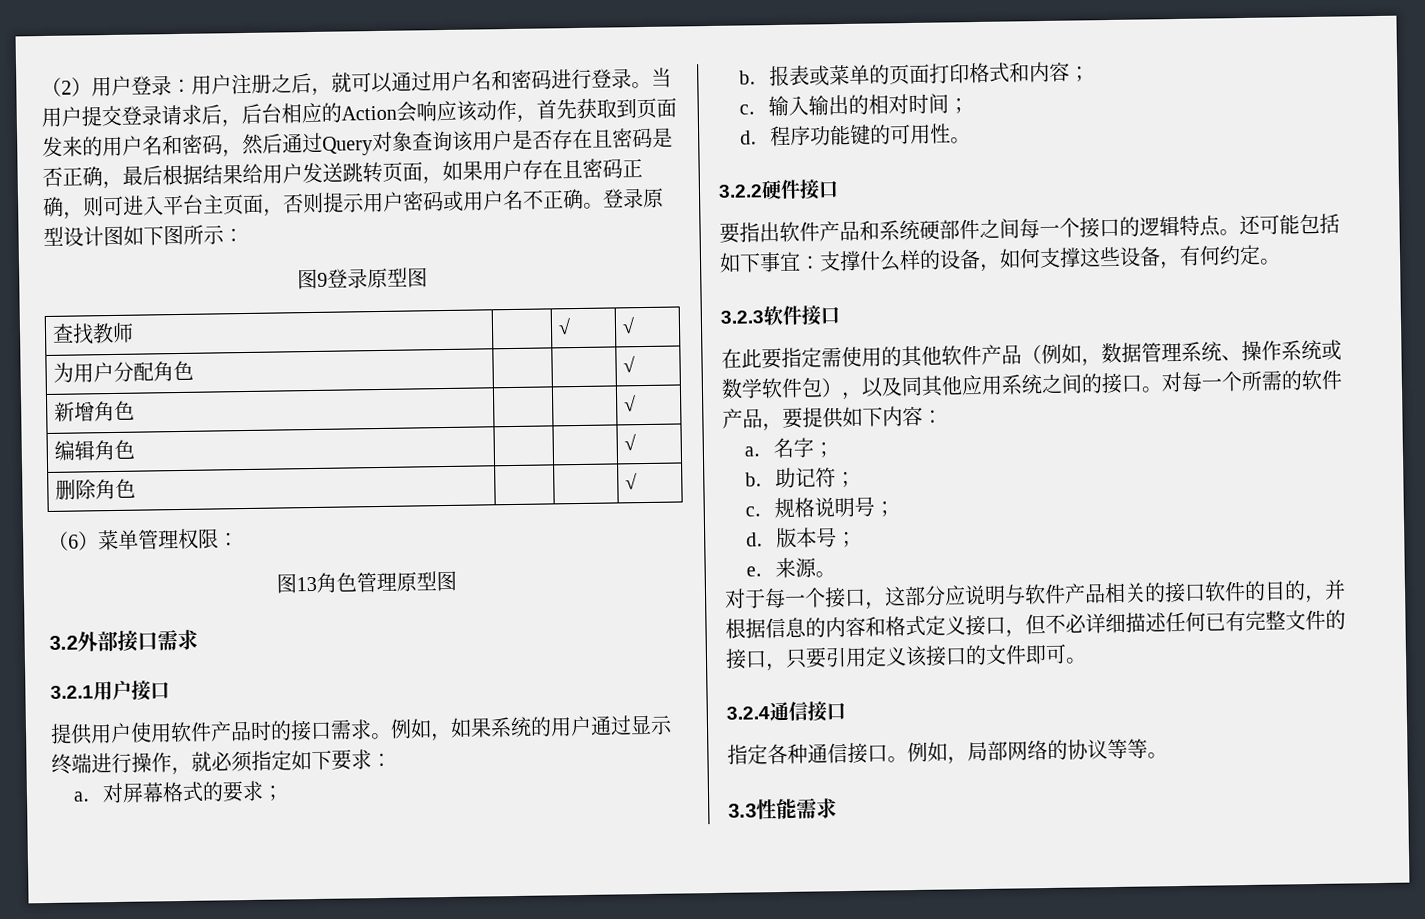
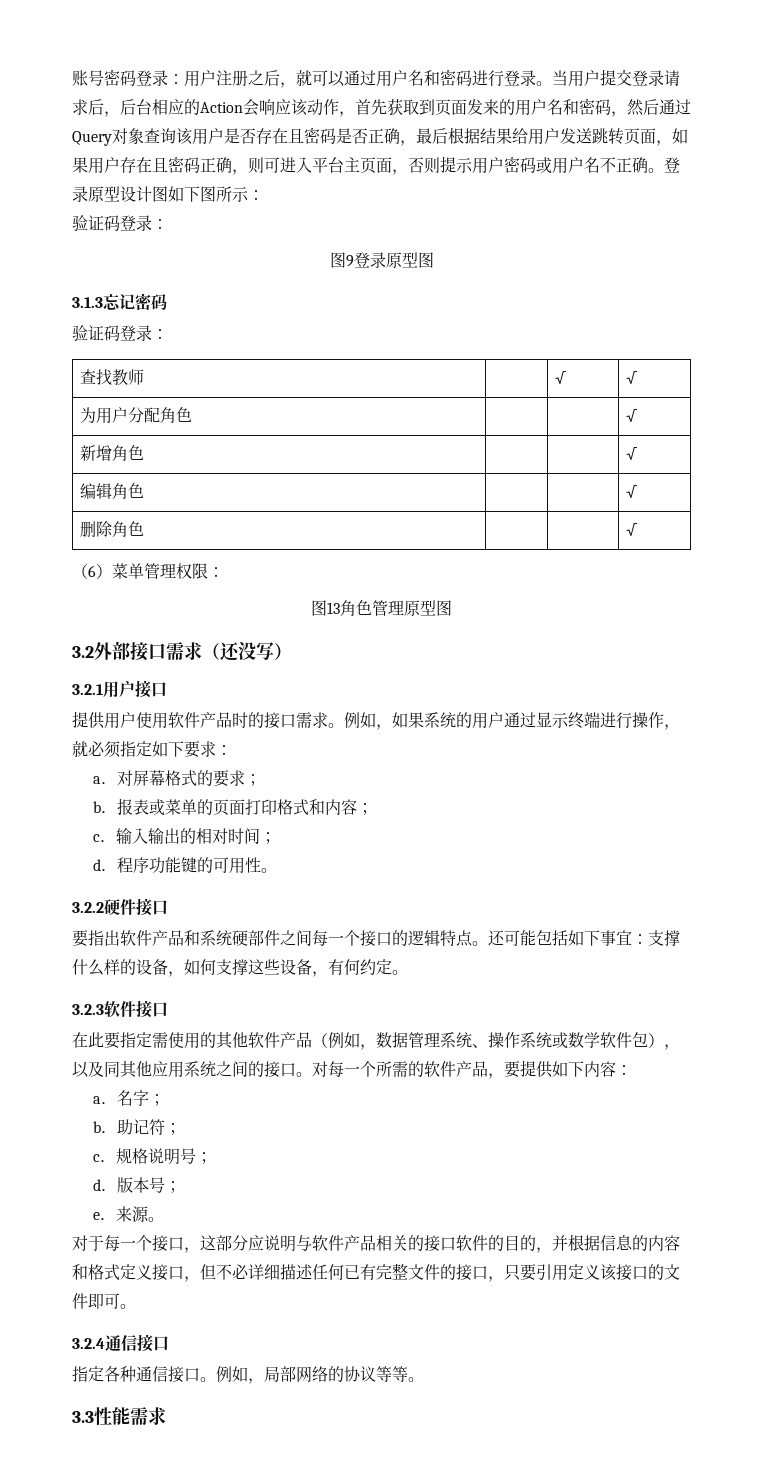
[41,75,132,98] （2）用户 -> [72,69,136,86] 账号密码
(244, 235) none -> [72,215,168,231] // 验证码登录：
(428, 277) none -> [72,293,167,311] [72,325,168,341] // 3.1.3忘记密码 // 验证码登录：
(198, 640) none -> [202,642,292,661] （还没写）

